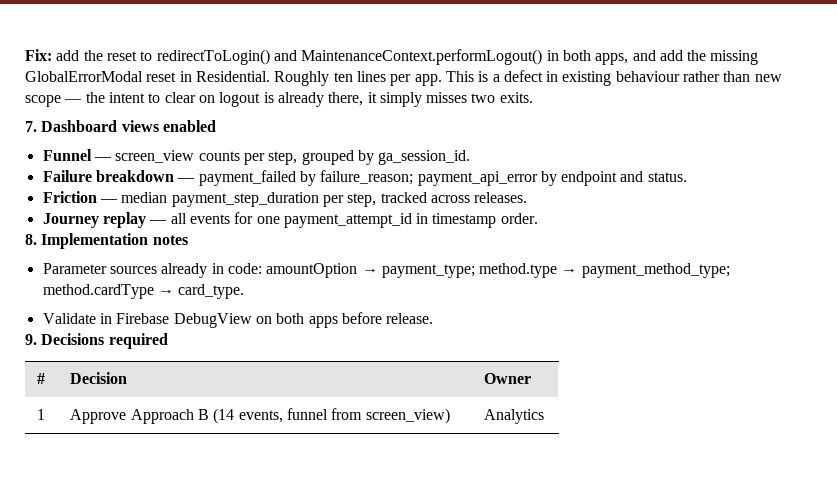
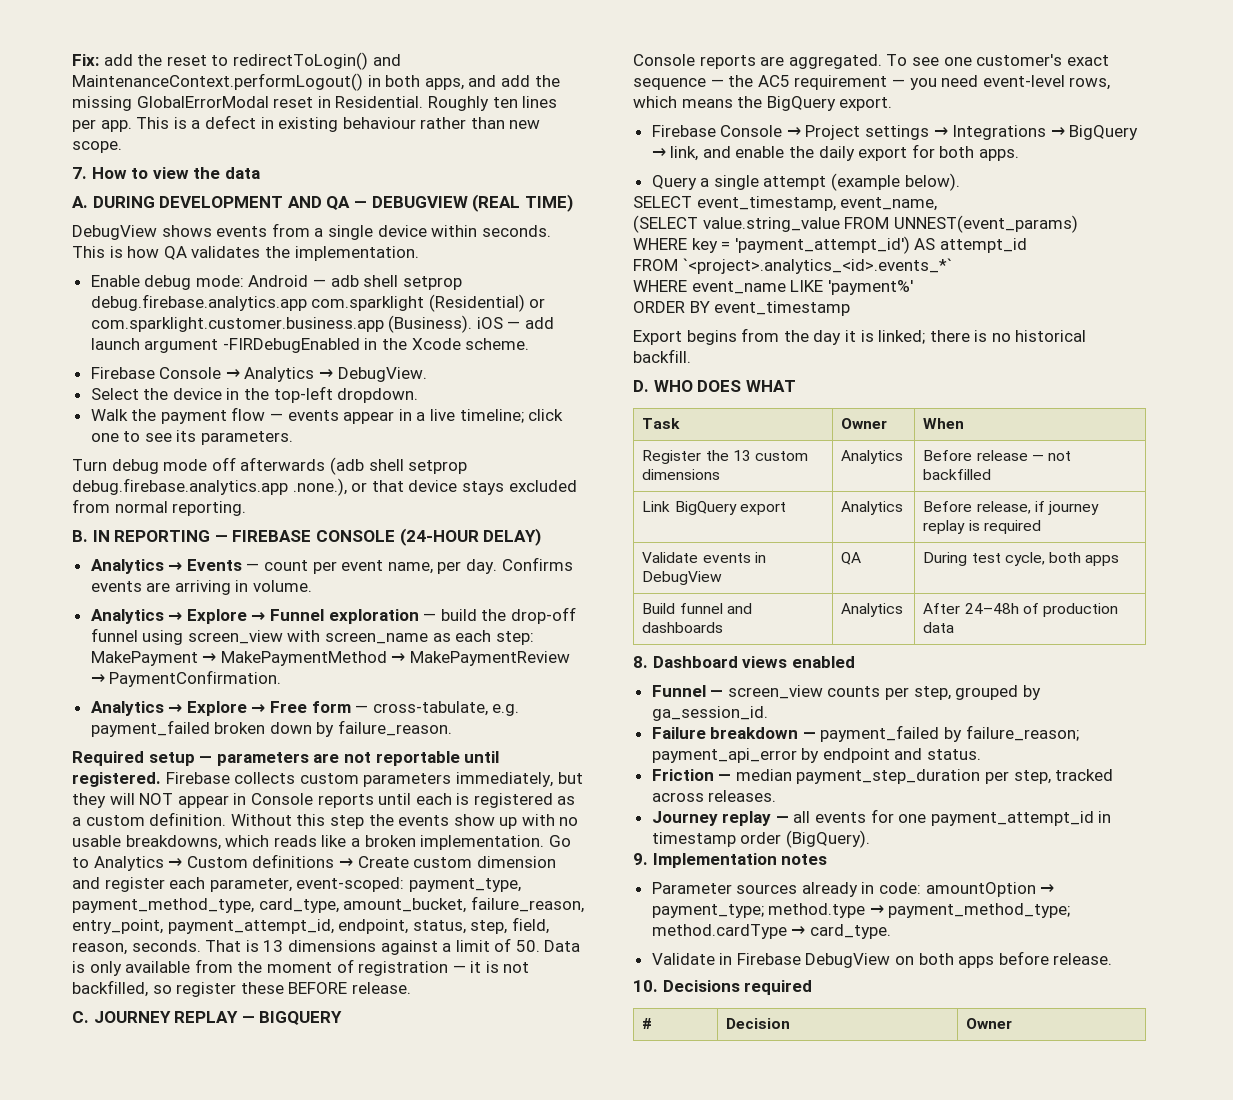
[25,92,533,107] [25,121,37,132] scope — the intent to clear on logout is already there, it simply misses two exits. // 7. -> [72,141,122,153] [72,167,260,179] [72,194,573,212] [72,223,551,240] [72,246,419,261] [90,275,462,290] [90,294,546,312] [90,315,555,333] [90,338,530,353] [90,367,427,382] [90,386,419,403] [90,407,564,424] [90,430,294,445] [72,457,468,475] [72,478,577,496] [72,499,247,516] [72,528,542,546] [90,557,573,574] [90,580,313,595] [90,607,577,624] [90,628,534,645] [90,651,571,666] [90,670,282,687] [90,701,520,716] [90,720,453,737] [72,751,500,766] [72,772,583,787] [72,793,576,808] [72,812,579,829] [72,835,571,850] [72,854,556,871] [72,877,521,892] [72,896,584,913] [72,917,549,934] [72,938,581,955] [72,959,530,976] [72,980,411,997] [72,1011,343,1025] [633,54,1109,69] [633,75,1111,90] [633,96,893,111] [651,125,1139,140] [651,144,1020,161] [651,173,960,191] [633,196,938,211] [633,215,1078,233] [633,236,1027,254] [633,258,952,274] [633,280,913,295] [633,301,851,316] [633,328,1087,345] [633,349,691,363] [633,380,796,392] [642,418,681,429] [841,418,888,429] [923,418,965,429] [642,450,808,464] [642,469,721,480] [841,450,904,464] [923,450,1071,461] [923,469,992,480] [642,501,786,515] [841,501,904,515] [923,501,1099,515] [923,520,1041,534] [642,552,766,563] [642,571,723,585] [841,552,862,565] [923,552,1120,566] [642,603,752,614] [642,622,724,633] [841,603,904,617] [923,603,1118,617] [923,622,955,633] [633,656,648,668] scope. // 7. How to view the data // A. DURING DEVELOPMENT AND QA — DEBUGVIEW (REAL TIME) // DebugView shows events from a single device within seconds. This is how QA validates the implementation. // Enable debug mode: Android — adb shell setprop debug.firebase.analytics.app com.sparklight (Residential) or com.sparklight.customer.business.app (Business). iOS — add launch argument -FIRDebugEnabled in the Xcode scheme. // Firebase Console → Analytics → DebugView. // Select the device in the top-left dropdown. // Walk the payment flow — events appear in a live timeline; click one to see its parameters. // Turn debug mode off afterwards (adb shell setprop debug.firebase.analytics.app .none.), or that device stays excluded from normal reporting. // B. IN REPORTING — FIREBASE CONSOLE (24-HOUR DELAY) // Analytics → Events — count per event name, per day. Confirms events are arriving in volume. // Analytics → Explore → Funnel exploration — build the drop-off funnel using screen_view with screen_name as each step: MakePayment → MakePaymentMethod → MakePaymentReview → PaymentConfirmation. // Analytics → Explore → Free form — cross-tabulate, e.g. payment_failed broken down by failure_reason. // Required setup — parameters are not reportable until registered. Firebase collects custom parameters immediately, but they will NOT appear in Console reports until each is registered as a custom definition. Without this step the events show up with no usable breakdowns, which reads like a broken implementation. Go to Analytics → Custom definitions → Create custom dimension and register each parameter, event-scoped: payment_type, payment_method_type, card_type, amount_bucket, failure_reason, entry_point, payment_attempt_id, endpoint, status, step, field, reason, seconds. That is 13 dimensions against a limit of 50. Data is only available from the moment of registration — it is not backfilled, so register these BEFORE release. // C. JOURNEY REPLAY — BIGQUERY // Console reports are aggregated. To see one customer's exact sequence — the AC5 requirement — you need event-level rows, which means the BigQuery export. // Firebase Console → Project settings → Integrations → BigQuery → link, and enable the daily export for both apps. // Query a single attempt (example below). // SELECT event_timestamp, event_name, // (SELECT value.string_value FROM UNNEST(event_params) // WHERE key = 'payment_attempt_id') AS attempt_id // FROM `<project>.analytics_<id>.events_*` // WHERE event_name LIKE 'payment%' // ORDER BY event_timestamp // Export begins from the day it is linked; there is no historical backfill. // D. WHO DOES WHAT // Task | Owner | When // Register the 13 custom dimensions | Analytics | Before release — not backfilled // Link BigQuery export | Analytics | Before release, if journey replay is required // Validate events in DebugView | QA | During test cycle, both apps // Build funnel and dashboards | Analytics | After 24–48h of production data // 8.
[500,213,538,224] [25,234,37,245] order. // 8. -> [740,830,870,848] [633,853,648,865] order (BigQuery). // 9.
[25,334,37,345] 9. -> [633,980,658,992] 10.
[37,409,46,420] [70,408,450,424] [484,409,545,424] // 1 | Approve Approach B (14 events, funnel from screen_view) | Analytics -> (1013, 1023) none

